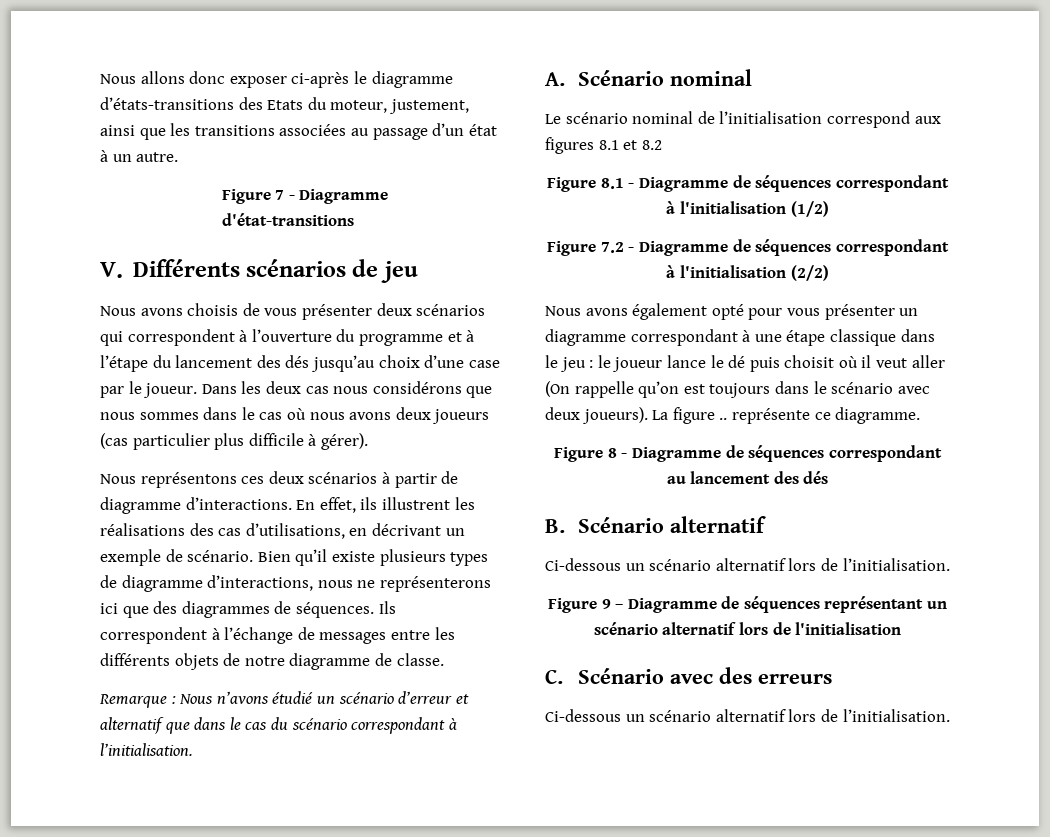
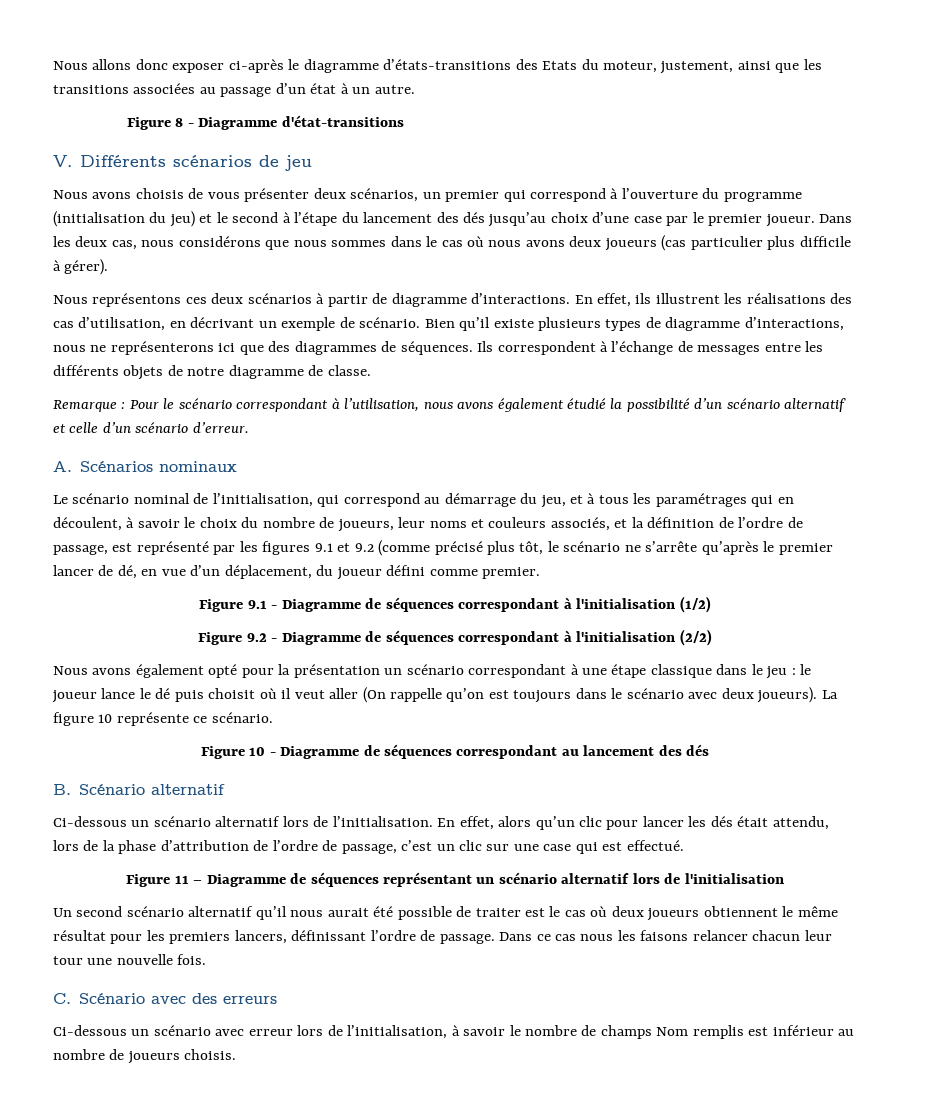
[275,190,285,200] 7 -> [175,118,184,127] 8
[416,304,486,316] [100,329,462,346] scénarios qui correspondent à l’ouverture du programme et -> [350,188,802,202] [53,211,279,227] scénarios, un premier qui correspond à l’ouverture du programme (initialisation du jeu) et le second
(142, 387) none -> [708,214,763,226] premier
[305,386,329,394] cas -> [111,240,137,250] cas,
[245,523,345,539] d’utilisations, -> [78,317,166,331] d’utilisation,
[179,691,469,704] [100,717,457,734] [100,743,193,756] Nous n’avons étudié un scénario d’erreur et alternatif que dans le cas du scénario correspondant à l’initialisation. -> [129,398,847,412] [53,422,249,433] Pour le scénario correspondant à l’utilisation, nous avons également étudié la possibilité d’un scénario alternatif et celle d’un scénario d’erreur.
[577,69,752,86] Scénario nominal -> [80,461,238,472] Scénarios nominaux
[719,111,941,128] [545,137,662,154] [547,177,624,192] l’initialisation correspond aux figures 8.1 et 8.2 // Figure 8.1 -> [212,493,794,508] [53,517,803,532] [53,540,833,556] [53,565,541,580] [199,599,267,612] l’initialisation, qui correspond au démarrage du jeu, et à tous les paramétrages qui en découlent, à savoir le choix du nombre de joueurs, leur noms et couleurs associés, et la définition de l’ordre de passage, est représenté par les figures 9.1 et 9.2 (comme précisé plus tôt, le scénario ne s’arrête qu’après le premier lancer de dé, en vue d’un déplacement, du joueur défini comme premier. // Figure 9.1
[600,242,624,253] 7.2 -> [246,633,267,642] 9.2
[786,304,919,320] [545,329,626,346] vous présenter un diagramme -> [278,664,464,678] la présentation un scénario
[719,418,728,420] .. -> [98,714,113,723] 10
[835,407,921,424] [554,447,617,462] diagramme. // Figure 8 -> [211,712,273,723] [200,746,266,759] scénario. // Figure 10
[547,598,611,613] // Figure 9 -> [437,816,829,830] [53,840,684,854] [126,874,189,887] En effet, alors qu’un clic pour lancer les dés était attendu, lors de la phase d’attribution de l’ordre de passage, c’est un clic sur une case qui est effectué. // Figure 11
(902, 628) none -> [53,906,838,921] [53,930,832,944] [53,954,207,965] // Un second scénario alternatif qu’il nous aurait été possible de traiter est le cas où deux joueurs obtiennent le même résultat pour les premiers lancers, définissant l’ordre de passage. Dans ce cas nous les faisons relancer chacun leur tour une nouvelle fois.
[715,709,950,722] alternatif lors de l’initialisation. -> [215,1025,855,1039] [53,1049,237,1064] avec erreur lors de l’initialisation, à savoir le nombre de champs Nom remplis est inférieur au nombre de joueurs choisis.

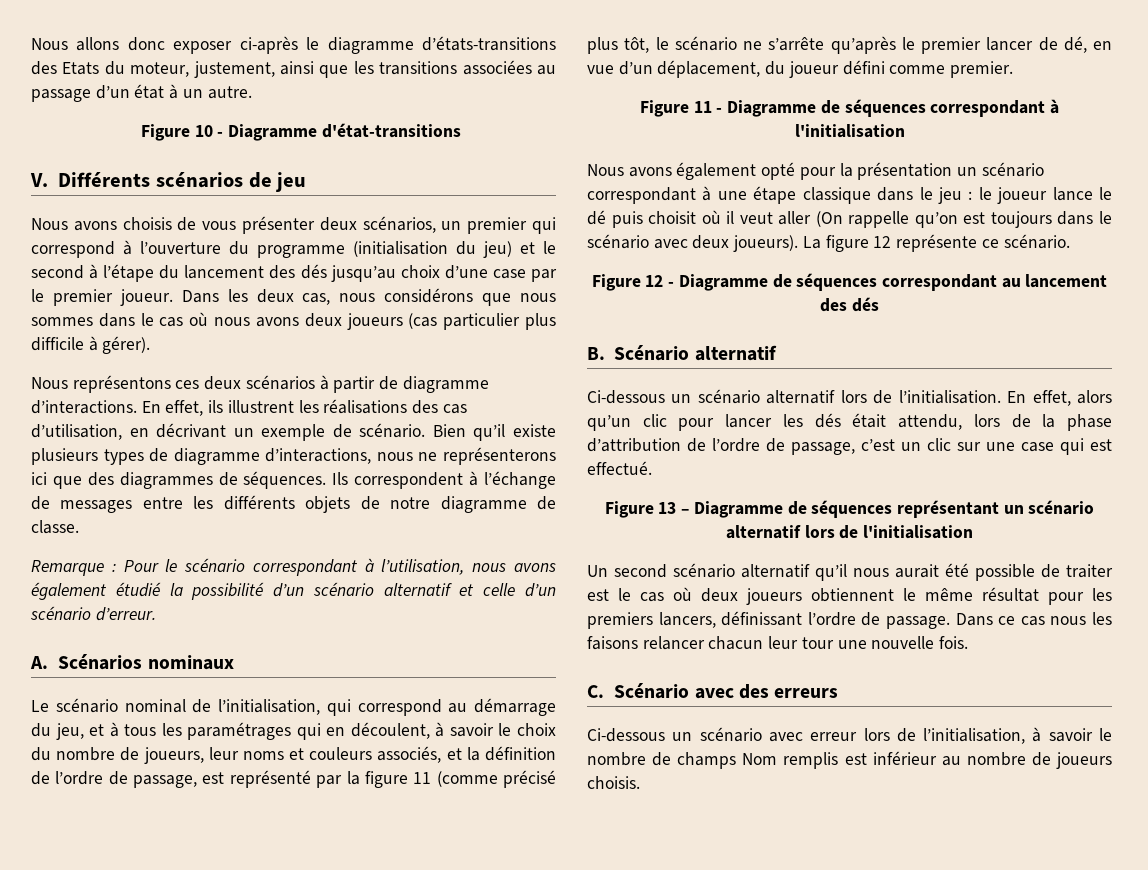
[175,118,184,127] 8 -> [194,125,213,137] 10
[239,541,374,555] les figures 9.1 et 9.2 -> [346,771,432,788] la figure 11
[247,596,711,613] [198,629,712,646] 9.1 - Diagramme de séquences correspondant à l'initialisation (1/2) // Figure 9.2 - Diagramme de séquences correspondant à l'initialisation (2/2) -> [693,99,1060,117] [794,124,905,138] 11 - Diagramme de séquences correspondant à l'initialisation
[98,714,113,723] 10 -> [873,236,892,248] 12
[249,747,266,756] 10 -> [645,275,664,287] 12
[174,875,189,884] 11 -> [658,502,677,514] 13

